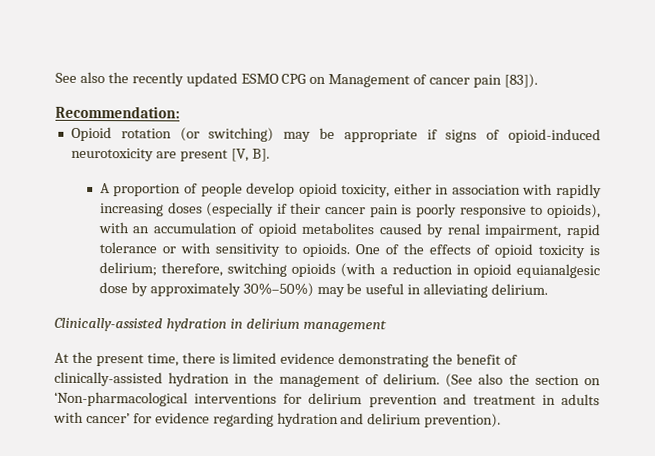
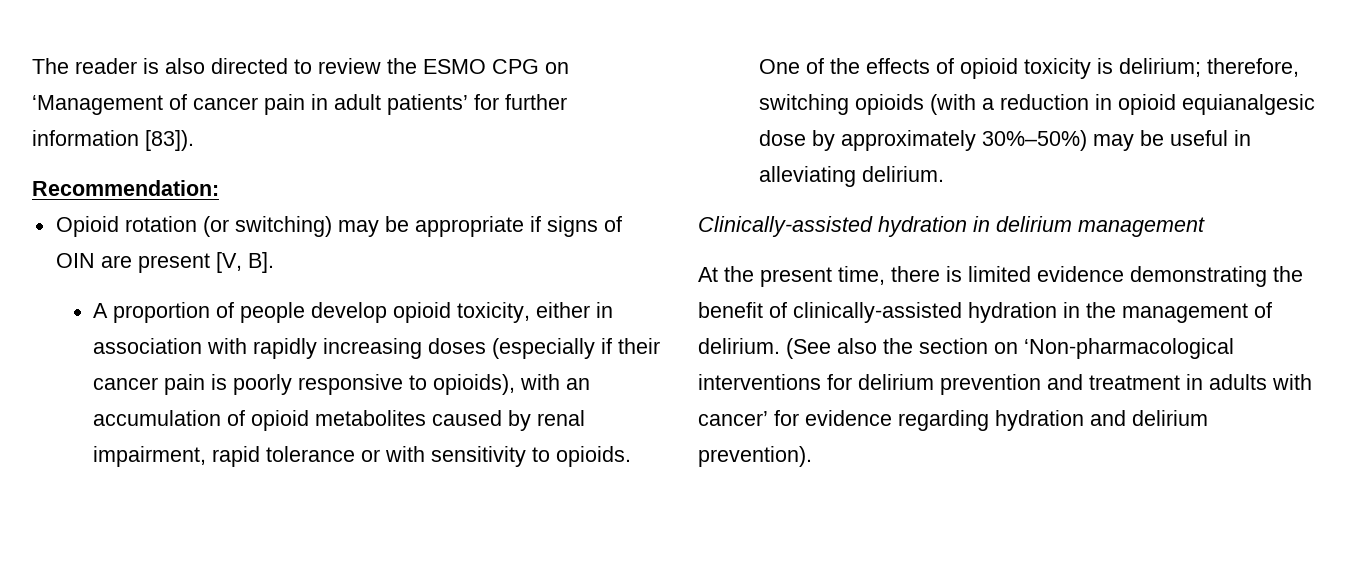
[55,71,238,87] See also the recently updated -> [32,58,417,74] The reader is also directed to review the
[328,74,411,88] Management -> [32,95,163,115] ‘Management
(503, 81) none -> [311,94,567,115] [32,130,139,146] in adult patients’ for further information
[508,128,601,144] [70,147,154,162] opioid-induced neurotoxicity -> [55,253,95,268] OIN

